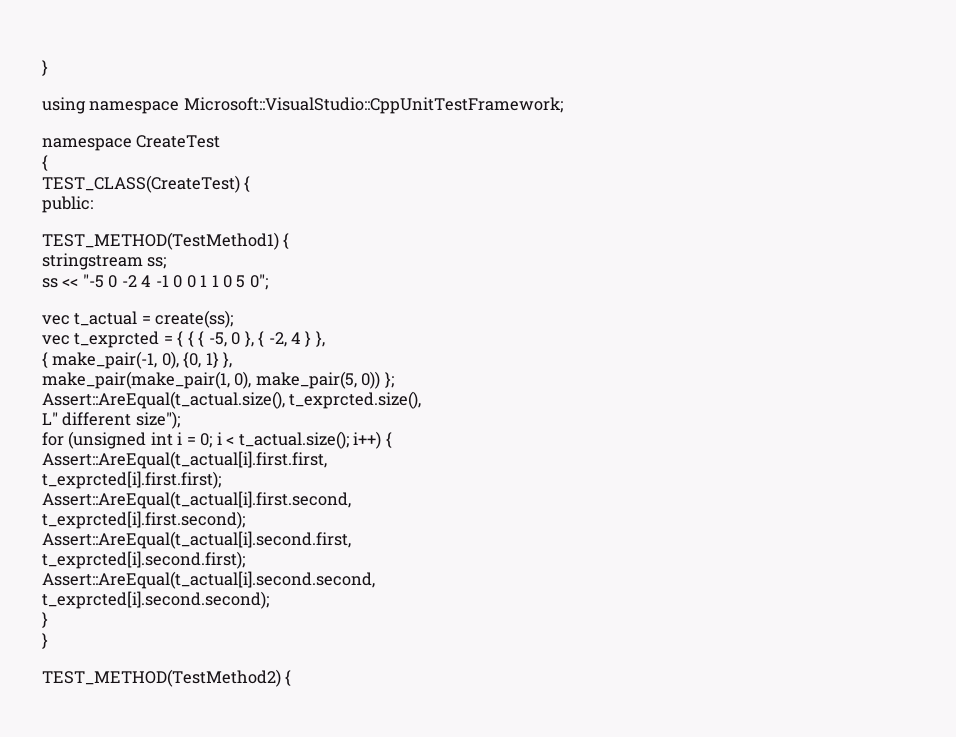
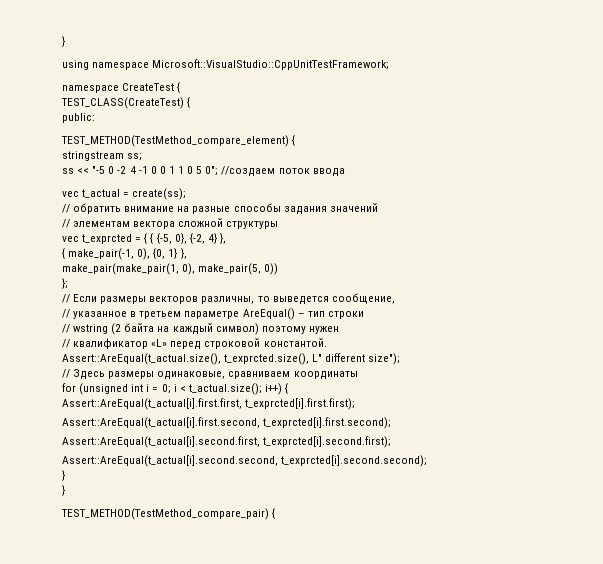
(221, 141) // -> (175, 87) none
[42,232,279,250] TEST_METHOD(TestMethod1) -> [61,135,289,147] TEST_METHOD(TestMethod_compare_element)
(268, 282) none -> [221,166,345,177] //создаем поток ввода
(234, 319) none -> [62,203,378,215] [62,218,279,229] // // обратить внимание на разные способы задания значений // // элементам вектора сложной структуры
[198,331,312,347] { -5, 0 }, { -2, 4 } -> [156,233,217,244] {-5, 0}, {-2, 4}
(381, 380) none -> (279, 269) //
(394, 380) none -> [62,293,395,305] [62,308,364,320] [62,323,339,335] [62,338,327,350] // // Если размеры векторов различны, то выведется сообщение, // // указанное в третьем параметре AreEqual() – тип строки // // wstring (2 байта на каждый символ) поэтому нужен // // квалификатор «L» перед строковой константой.
(422, 400) // -> (310, 359) none
(180, 420) none -> [62,369,358,380] // // Здесь размеры одинаковые, сравниваем координаты
(327, 460) // -> (242, 404) none
(351, 500) // -> (260, 423) none
(351, 540) // -> (260, 442) none
(375, 580) // -> (278, 461) none
[42,669,281,687] TEST_METHOD(TestMethod2) -> [61,508,269,520] TEST_METHOD(TestMethod_compare_pair)

